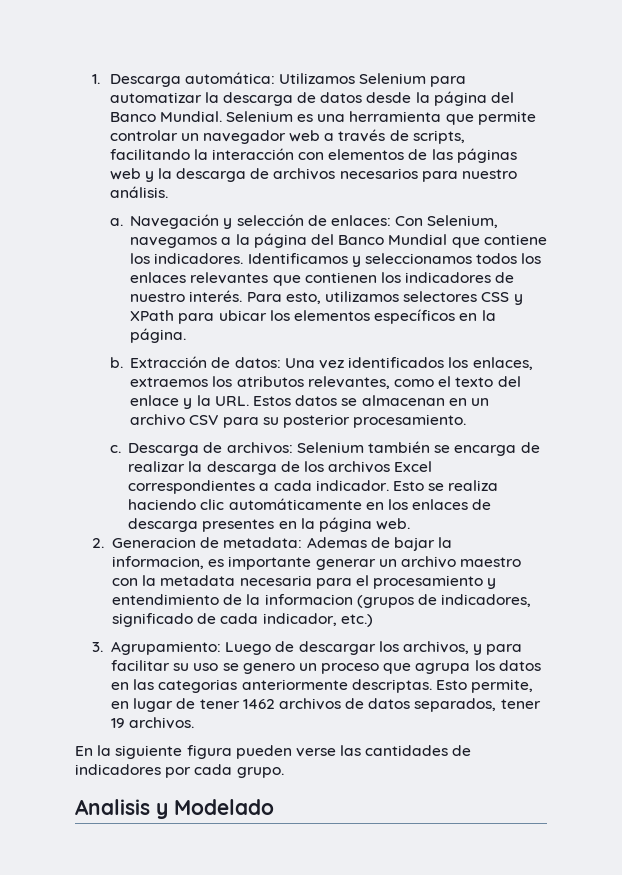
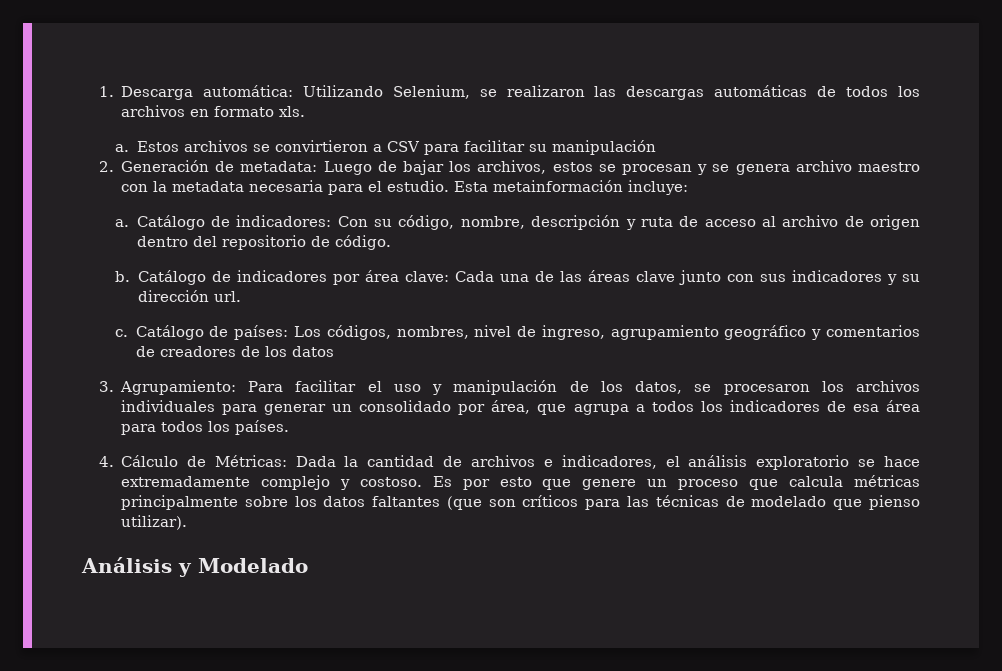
[278,73,467,87] [109,91,514,106] [109,111,536,125] [109,129,465,144] [109,148,517,163] [109,168,517,182] [109,186,168,198] [109,214,499,229] [130,233,547,248] [130,253,542,267] [130,272,515,286] [130,290,523,305] [130,309,496,324] [130,328,187,343] [109,356,533,370] [130,376,521,389] [130,395,489,409] [130,414,467,428] [109,441,540,456] [128,461,433,475] [128,480,499,494] [128,498,492,510] [128,517,411,532] [92,537,197,548] Utilizamos Selenium para automatizar la descarga de datos desde la página del Banco Mundial. Selenium es una herramienta que permite controlar un navegador web a través de scripts, facilitando la interacción con elementos de las páginas web y la descarga de archivos necesarios para nuestro análisis. // a. Navegación y selección de enlaces: Con Selenium, navegamos a la página del Banco Mundial que contiene los indicadores. Identificamos y seleccionamos todos los enlaces relevantes que contienen los indicadores de nuestro interés. Para esto, utilizamos selectores CSS y XPath para ubicar los elementos específicos en la página. // b. Extracción de datos: Una vez identificados los enlaces, extraemos los atributos relevantes, como el texto del enlace y la URL. Estos datos se almacenan en un archivo CSV para su posterior procesamiento. // c. Descarga de archivos: Selenium también se encarga de realizar la descarga de los archivos Excel correspondientes a cada indicador. Esto se realiza haciendo clic automáticamente en los enlaces de descarga presentes en la página web. // 2. Generacion -> [302,85,920,100] [120,105,305,117] [115,140,656,155] [98,160,209,172] Utilizando Selenium, se realizaron las descargas automáticas de todos los archivos en formato xls. // a. Estos archivos se convirtieron a CSV para facilitar su manipulación // 2. Generación
[306,537,367,548] Ademas -> [323,161,372,175] Luego
[438,537,453,548] [112,556,397,570] la informacion, es importante generar un -> [449,160,790,175] los archivos, estos se procesan y se genera
[373,575,497,589] [112,594,532,608] [112,613,373,627] [92,641,523,655] [111,660,541,674] [111,679,534,693] [111,698,541,712] [111,717,195,729] [75,745,472,759] [75,764,284,778] [75,799,150,815] procesamiento y entendimiento de la informacion (grupos de indicadores, significado de cada indicador, etc.) // 3. Agrupamiento: Luego de descargar los archivos, y para facilitar su uso se genero un proceso que agrupa los datos en las categorias anteriormente descriptas. Esto permite, en lugar de tener 1462 archivos de datos separados, tener 19 archivos. // En la siguiente figura pueden verse las cantidades de indicadores por cada grupo. // Analisis -> [386,180,688,195] [115,215,920,230] [136,235,391,250] [115,270,920,285] [137,290,241,302] [115,325,920,340] [135,346,334,357] [98,380,921,395] [120,400,921,415] [120,420,289,435] [98,455,920,470] [120,475,920,490] [120,495,920,510] [120,515,187,530] [81,557,172,573] estudio. Esta metainformación incluye: // a. Catálogo de indicadores: Con su código, nombre, descripción y ruta de acceso al archivo de origen dentro del repositorio de código. // b. Catálogo de indicadores por área clave: Cada una de las áreas clave junto con sus indicadores y su dirección url. // c. Catálogo de países: Los códigos, nombres, nivel de ingreso, agrupamiento geográfico y comentarios de creadores de los datos // 3. Agrupamiento: Para facilitar el uso y manipulación de los datos, se procesaron los archivos individuales para generar un consolidado por área, que agrupa a todos los indicadores de esa área para todos los países. // 4. Cálculo de Métricas: Dada la cantidad de archivos e indicadores, el análisis exploratorio se hace extremadamente complejo y costoso. Es por esto que genere un proceso que calcula métricas principalmente sobre los datos faltantes (que son críticos para las técnicas de modelado que pienso utilizar). // Análisis

